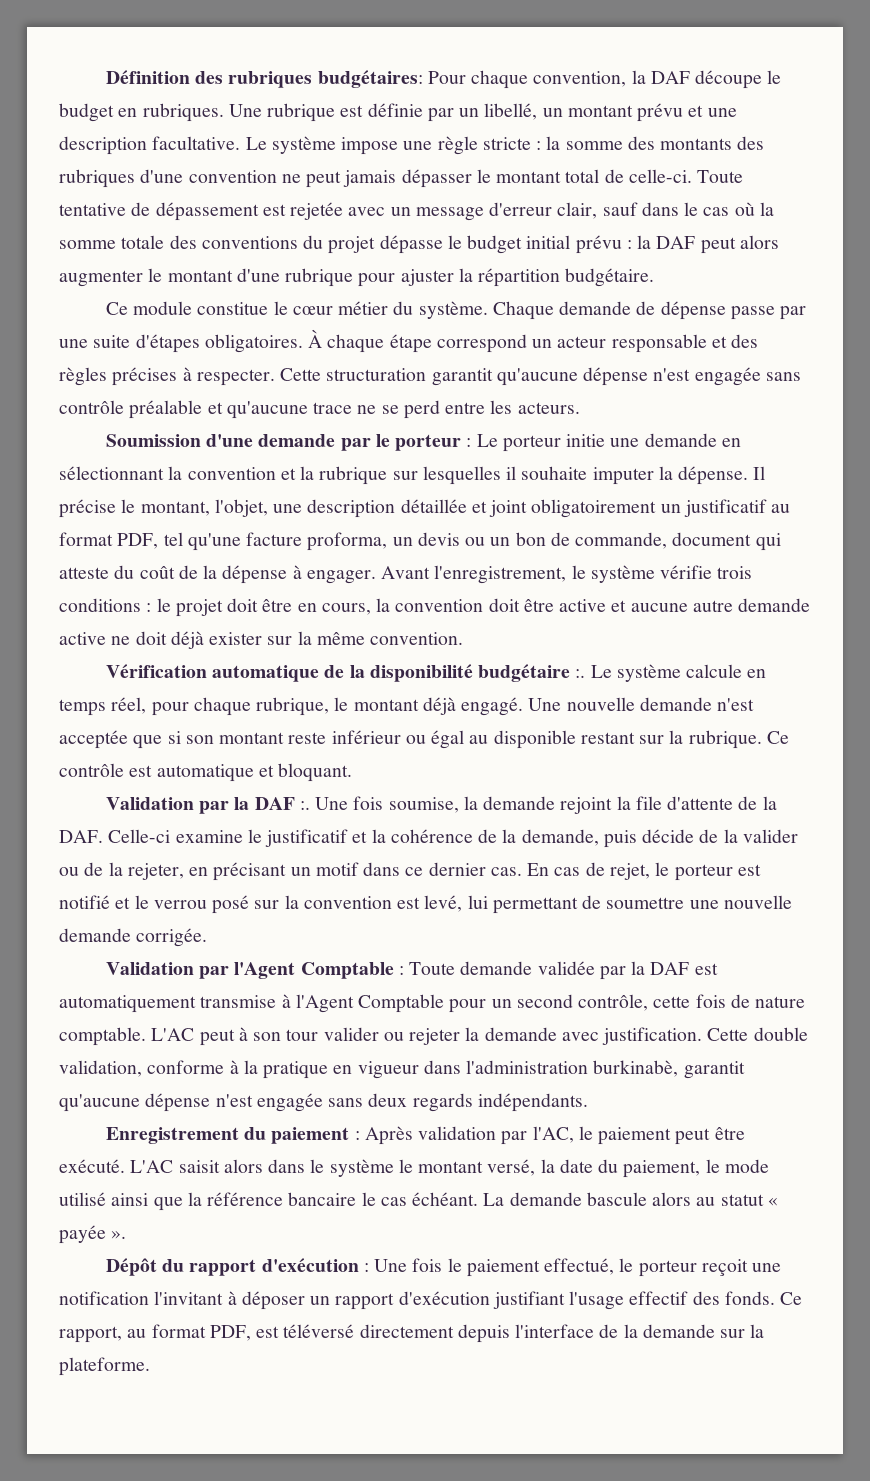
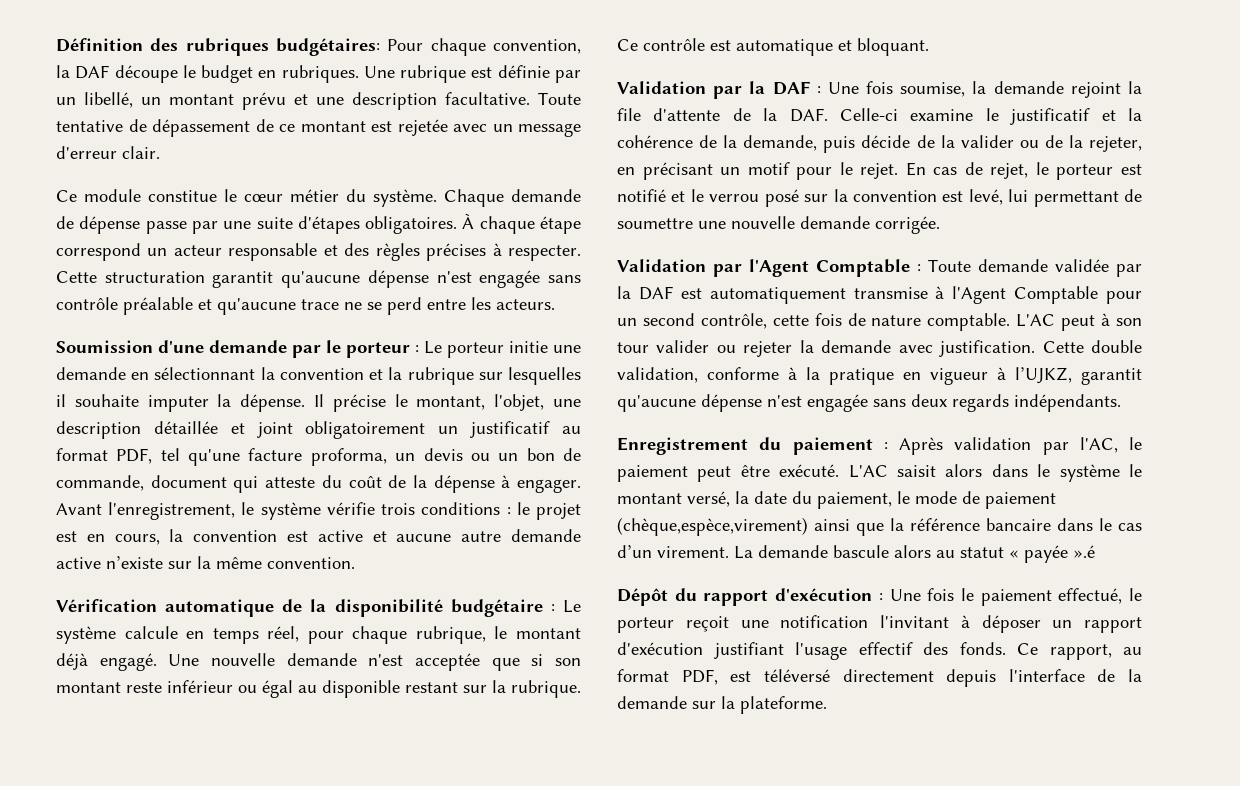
[245,136,765,155] [59,169,692,188] Le système impose une règle stricte : la somme des montants des rubriques d'une convention ne peut jamais dépasser le montant total de celle-ci. -> (530, 98) none
(259, 211) none -> [255,119,366,132] de ce montant
[557,202,774,219] [59,235,779,254] [59,268,655,287] clair, sauf dans le cas où la somme totale des conventions du projet dépasse le budget initial prévu : la DAF peut alors augmenter le montant d'une rubrique pour ajuster la répartition budgétaire. -> [122,146,160,159] clair.
[227,598,293,612] doit être -> [56,531,77,542] est
[488,598,554,612] doit être -> [287,531,308,542] est
[111,631,263,649] ne doit déjà exister -> [106,556,163,569] n’existe
[575,669,586,678] :. -> [550,604,555,612] :
[299,801,310,810] :. -> [816,86,821,94] :
[363,862,522,876] dans ce dernier cas. -> [796,162,899,180] pour le rejet.
[423,1060,679,1077] dans l'administration burkinabè, -> [997,367,1072,384] à l’UJKZ,
[59,1192,106,1206] utilisé -> [962,491,1056,509] [617,517,808,536] de paiement (chèque,espèce,virement)
[361,1192,479,1206] le cas échéant. -> [1057,518,1142,531] [617,545,729,558] dans le cas d’un virement.
[111,1230,127,1239] ». -> [1073,545,1095,558] ».é

